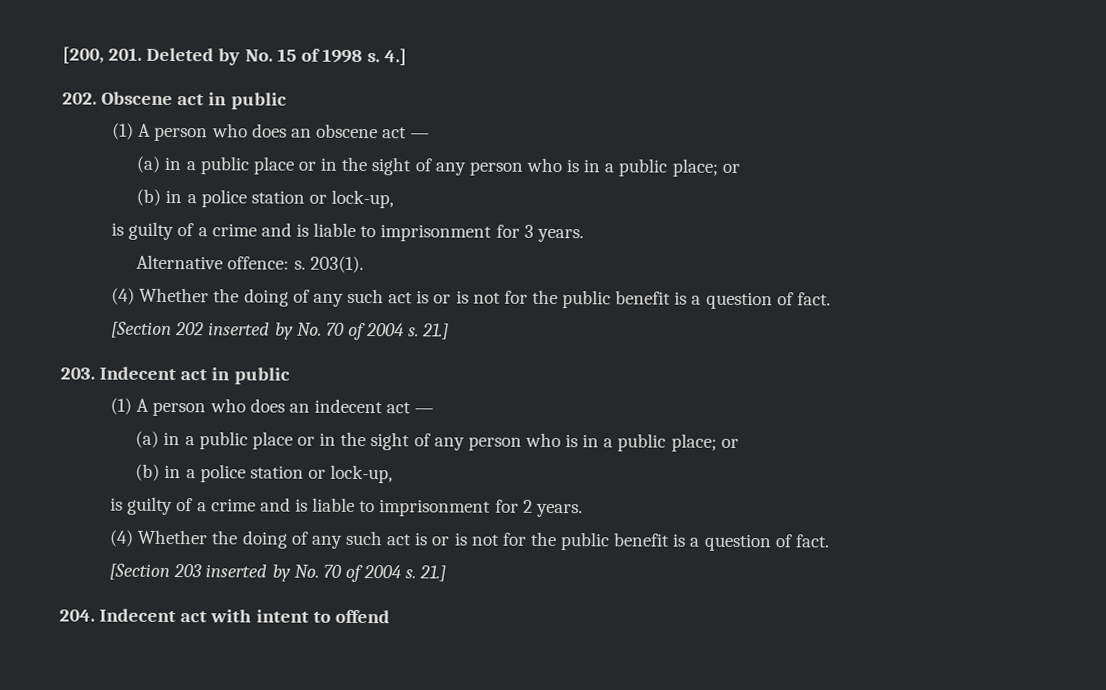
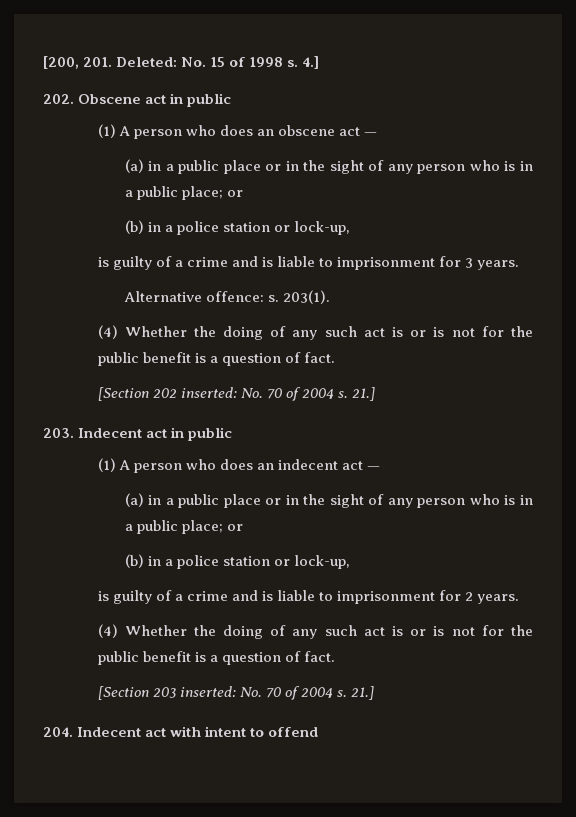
[146,47,241,66] Deleted by -> [116,57,178,67] Deleted:
[208,322,294,340] inserted by -> [180,387,237,398] inserted:
[205,564,291,582] inserted by -> [179,686,236,697] inserted:

